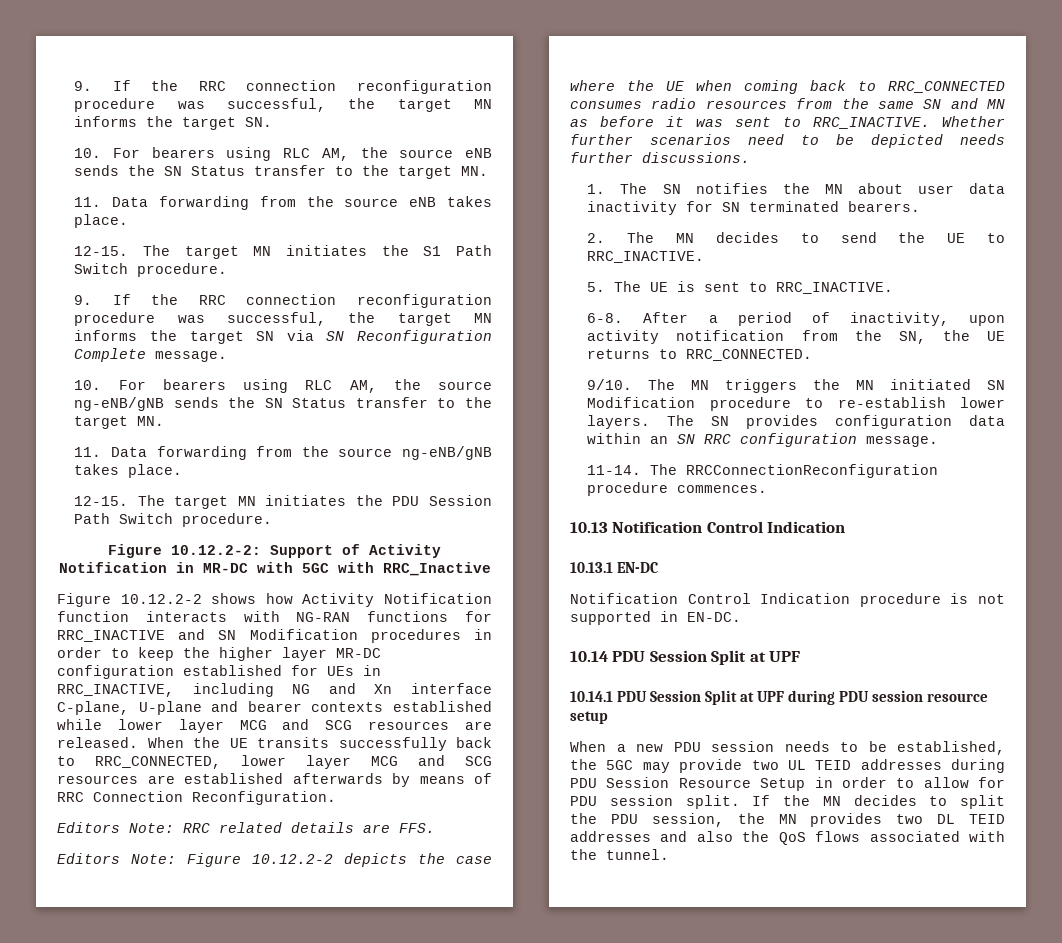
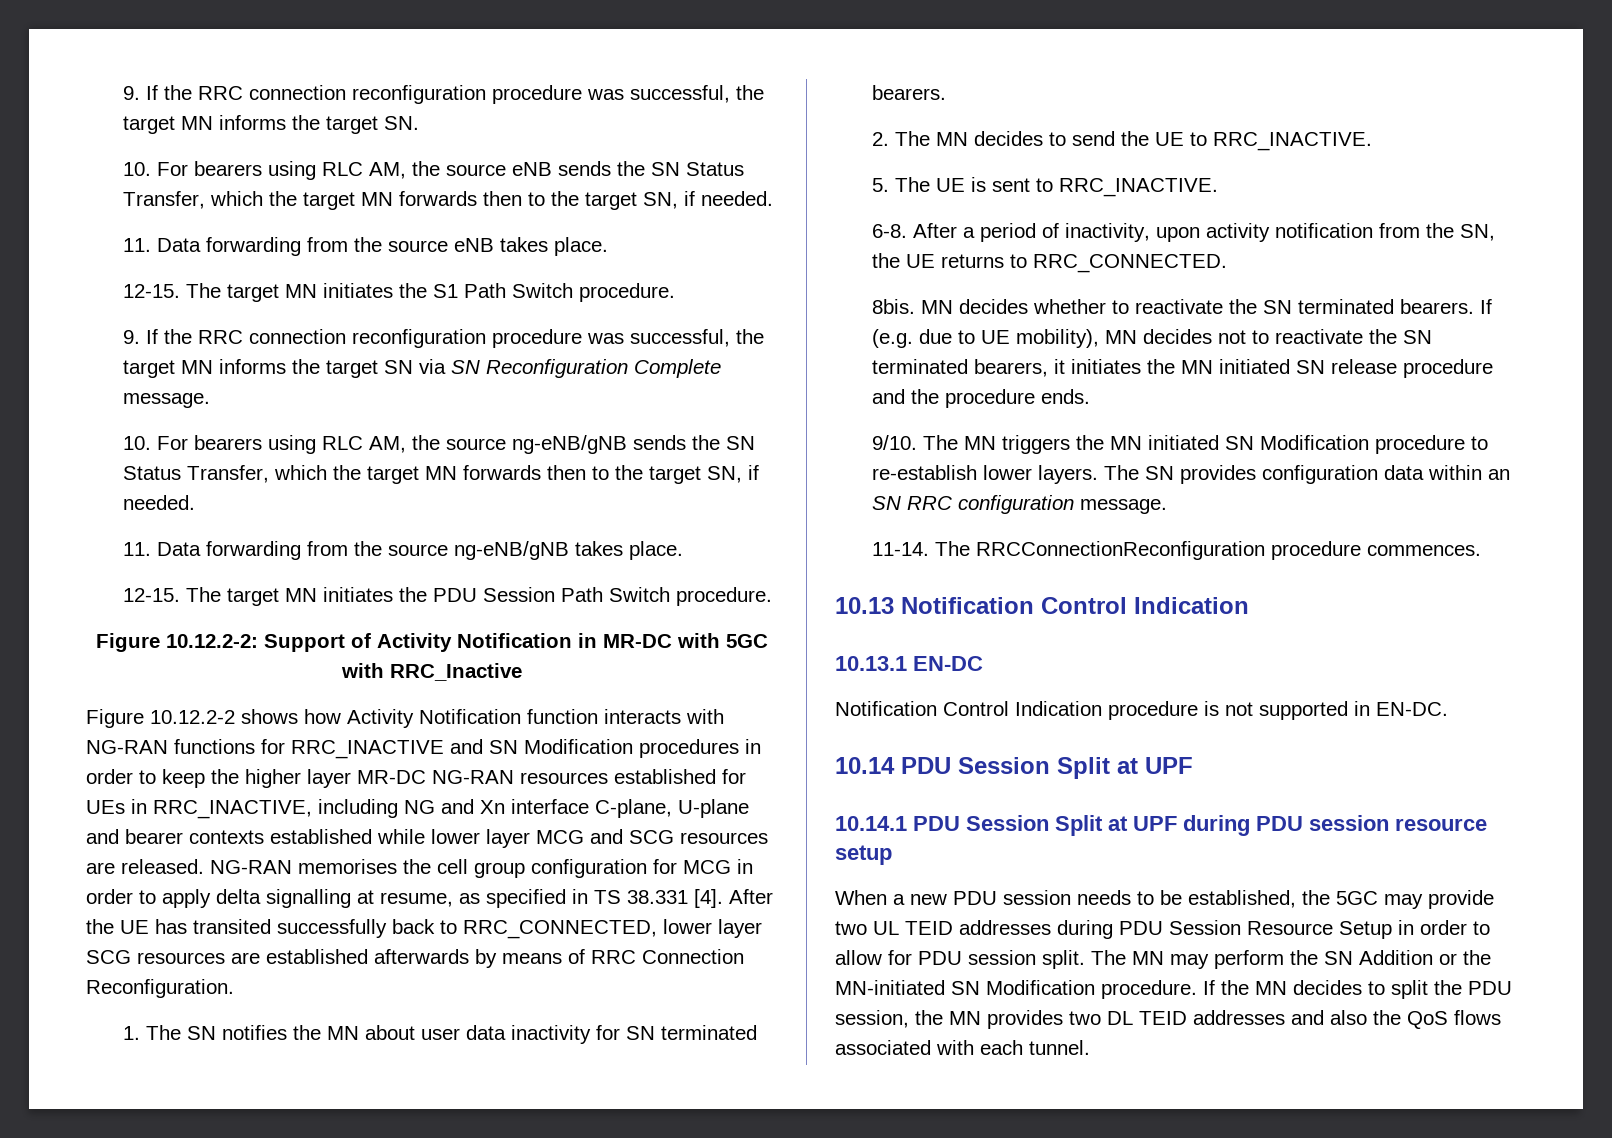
[254,165,489,179] transfer to the target MN. -> [122,191,773,210] Transfer, which the target MN forwards then to the target SN, if needed.
[355,397,492,408] [74,416,165,429] transfer to the target MN. -> [186,465,759,484] [122,495,195,510] Transfer, which the target MN forwards then to the target SN, if needed.
[57,665,174,679] configuration -> [432,770,608,784] NG-RAN resources
[147,737,329,748] When the UE transits -> [210,859,753,878] [86,889,773,908] [86,919,271,934] NG-RAN memorises the cell group configuration for MCG in order to apply delta signalling at resume, as specified in TS 38.331 [4]. After the UE has transited
[371,755,445,766] MCG and -> (762, 928) none
[57,822,435,833] [57,853,492,867] [570,80,1005,94] [570,98,1005,109] [570,116,1005,129] [570,134,1005,148] [570,152,750,163] // Editors Note: RRC related details are FFS. // Editors Note: Figure 10.12.2-2 depicts the case where the UE when coming back to RRC_CONNECTED consumes radio resources from the same SN and MN as before it was sent to RRC_INACTIVE. Whether further scenarios need to be depicted needs further discussions. -> (234, 988) none
(813, 355) none -> [871,299,1492,314] [871,329,1432,348] [871,359,1493,378] [871,389,1090,408] // 8bis. MN decides whether to reactivate the SN terminated bearers. If (e.g. due to UE mobility), MN decides not to reactivate the SN terminated bearers, it initiates the MN initiated SN release procedure and the procedure ends.
(740, 802) none -> [1091,950,1491,969] [835,980,1197,999] The MN may perform the SN Addition or the MN-initiated SN Modification procedure.
[570,849,597,860] the -> [980,1040,1023,1055] each

